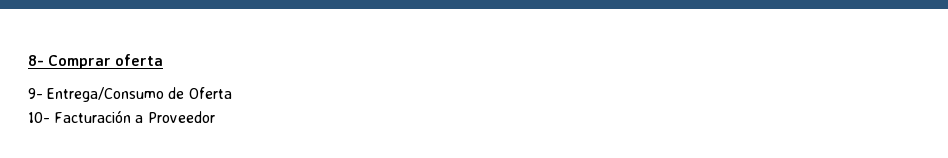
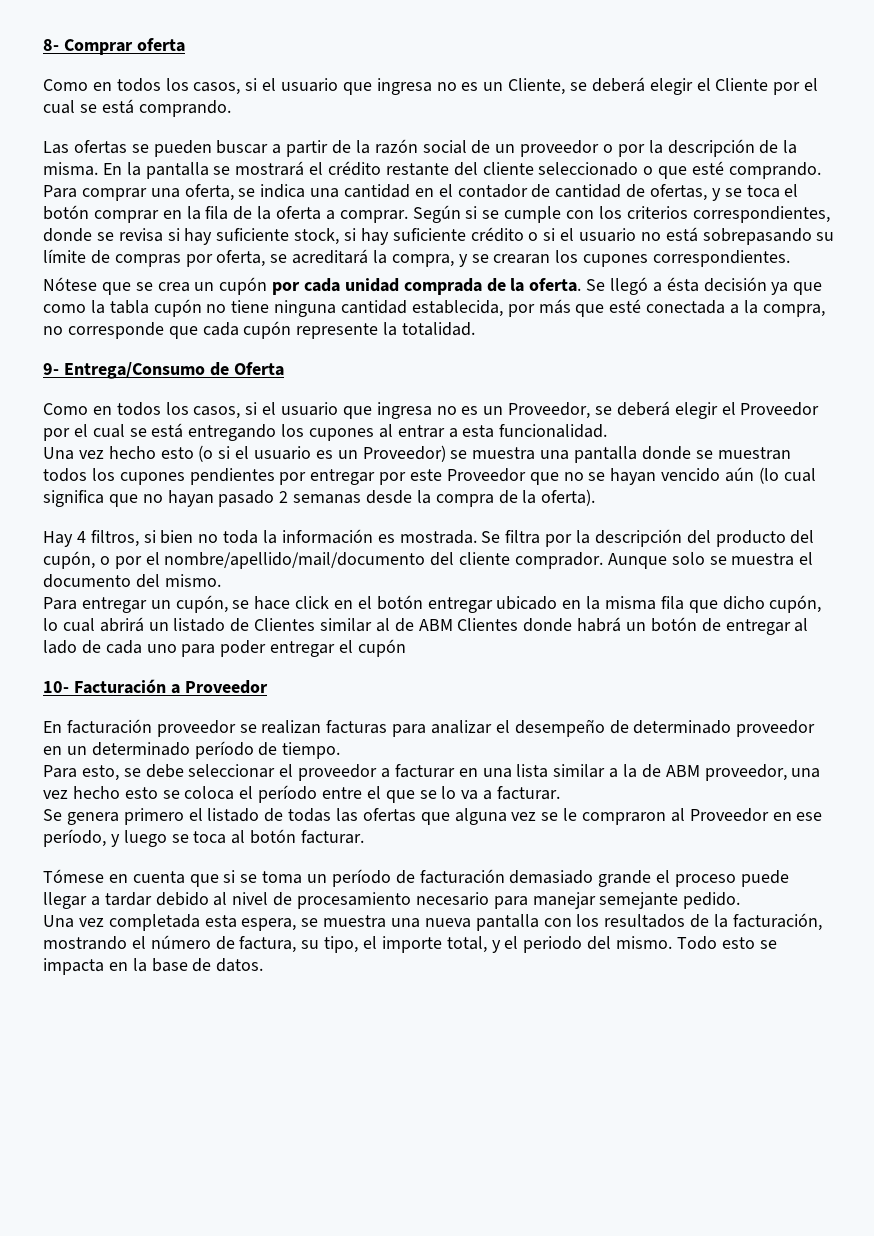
[28,87,232,102] [28,110,215,123] 9- Entrega/Consumo de Oferta // 10- Facturación a Proveedor -> [43,77,819,95] [43,99,231,117] [43,139,798,157] [43,161,821,179] [43,184,799,201] [43,205,830,223] [43,227,835,245] [43,249,791,267] [43,277,823,295] [43,299,825,317] [43,321,476,339] [43,362,284,379] [43,401,820,419] [43,423,608,441] [43,445,791,463] [43,467,816,485] [43,489,596,507] [43,529,815,547] [43,551,814,569] [43,574,221,588] [43,595,822,613] [43,617,809,635] [43,639,406,657] [43,679,268,694] [43,719,816,737] [43,741,341,759] [43,764,821,781] [43,785,561,803] [43,808,823,825] [43,829,365,847] [43,869,789,887] [43,892,741,909] [43,913,822,931] [43,935,777,953] [43,958,264,975] Como en todos los casos, si el usuario que ingresa no es un Cliente, se deberá elegir el Cliente por el cual se está comprando. // Las ofertas se pueden buscar a partir de la razón social de un proveedor o por la descripción de la misma. En la pantalla se mostrará el crédito restante del cliente seleccionado o que esté comprando. Para comprar una oferta, se indica una cantidad en el contador de cantidad de ofertas, y se toca el botón comprar en la fila de la oferta a comprar. Según si se cumple con los criterios correspondientes, donde se revisa si hay suficiente stock, si hay suficiente crédito o si el usuario no está sobrepasando su límite de compras por oferta, se acreditará la compra, y se crearan los cupones correspondientes. // Nótese que se crea un cupón por cada unidad comprada de la oferta. Se llegó a ésta decisión ya que como la tabla cupón no tiene ninguna cantidad establecida, por más que esté conectada a la compra, no corresponde que cada cupón represente la totalidad. // 9- Entrega/Consumo de Oferta // Como en todos los casos, si el usuario que ingresa no es un Proveedor, se deberá elegir el Proveedor por el cual se está entregando los cupones al entrar a esta funcionalidad. // Una vez hecho esto (o si el usuario es un Proveedor) se muestra una pantalla donde se muestran todos los cupones pendientes por entregar por este Proveedor que no se hayan vencido aún (lo cual significa que no hayan pasado 2 semanas desde la compra de la oferta). // Hay 4 filtros, si bien no toda la información es mostrada. Se filtra por la descripción del producto del cupón, o por el nombre/apellido/mail/documento del cliente comprador. Aunque solo se muestra el documento del mismo. // Para entregar un cupón, se hace click en el botón entregar ubicado en la misma fila que dicho cupón, lo cual abrirá un listado de Clientes similar al de ABM Clientes donde habrá un botón de entregar al lado de cada uno para poder entregar el cupón // 10- Facturación a Proveedor // En facturación proveedor se realizan facturas para analizar el desempeño de determinado proveedor en un determinado período de tiempo. // Para esto, se debe seleccionar el proveedor a facturar en una lista similar a la de ABM proveedor, una vez hecho esto se coloca el período entre el que se lo va a facturar. // Se genera primero el listado de todas las ofertas que alguna vez se le compraron al Proveedor en ese período, y luego se toca al botón facturar. // Tómese en cuenta que si se toma un período de facturación demasiado grande el proceso puede llegar a tardar debido al nivel de procesamiento necesario para manejar semejante pedido. // Una vez completada esta espera, se muestra una nueva pantalla con los resultados de la facturación, mostrando el número de factura, su tipo, el importe total, y el periodo del mismo. Todo esto se impacta en la base de datos.

